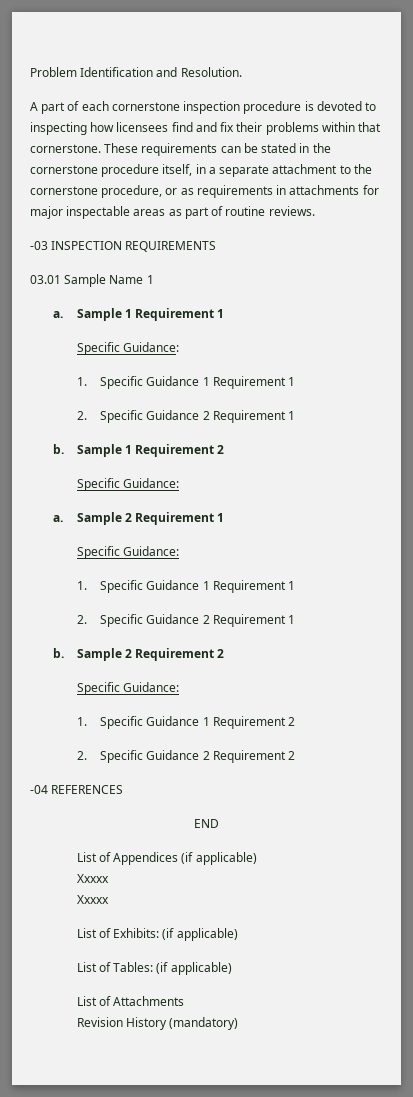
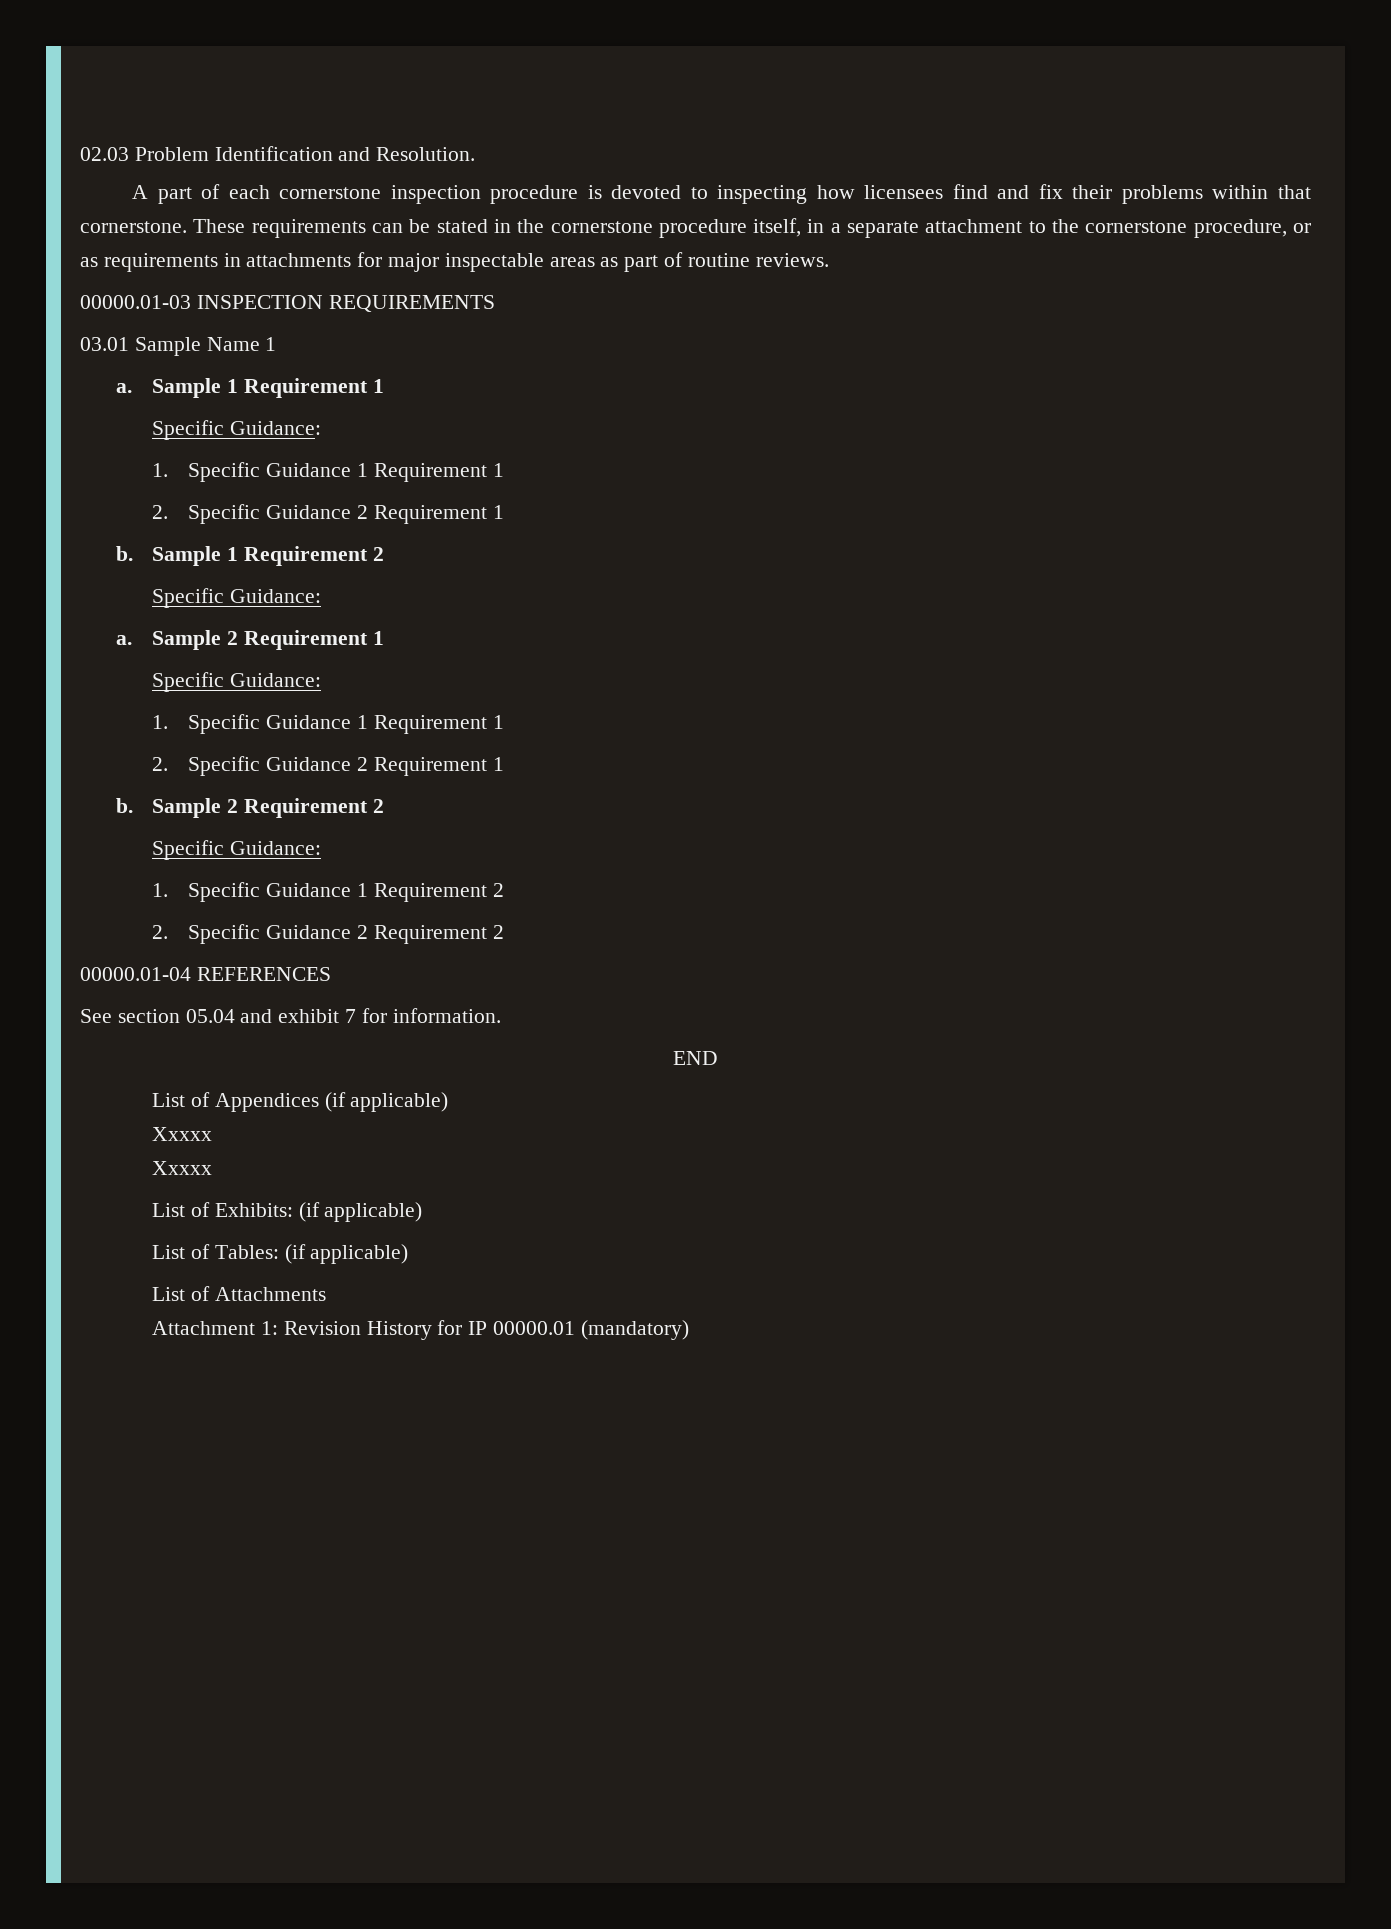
(30, 72) none -> [80,147,129,161] 02.03
[30,241,48,250] -03 -> [80,295,191,309] 00000.01-03
[30,785,48,794] -04 -> [80,967,191,981] 00000.01-04
(124, 789) none -> [80,1008,501,1023] // See section 05.04 and exhibit 7 for information.
[76,1017,167,1030] Revision History -> [152,1320,576,1340] Attachment 1: Revision History for IP 00000.01

